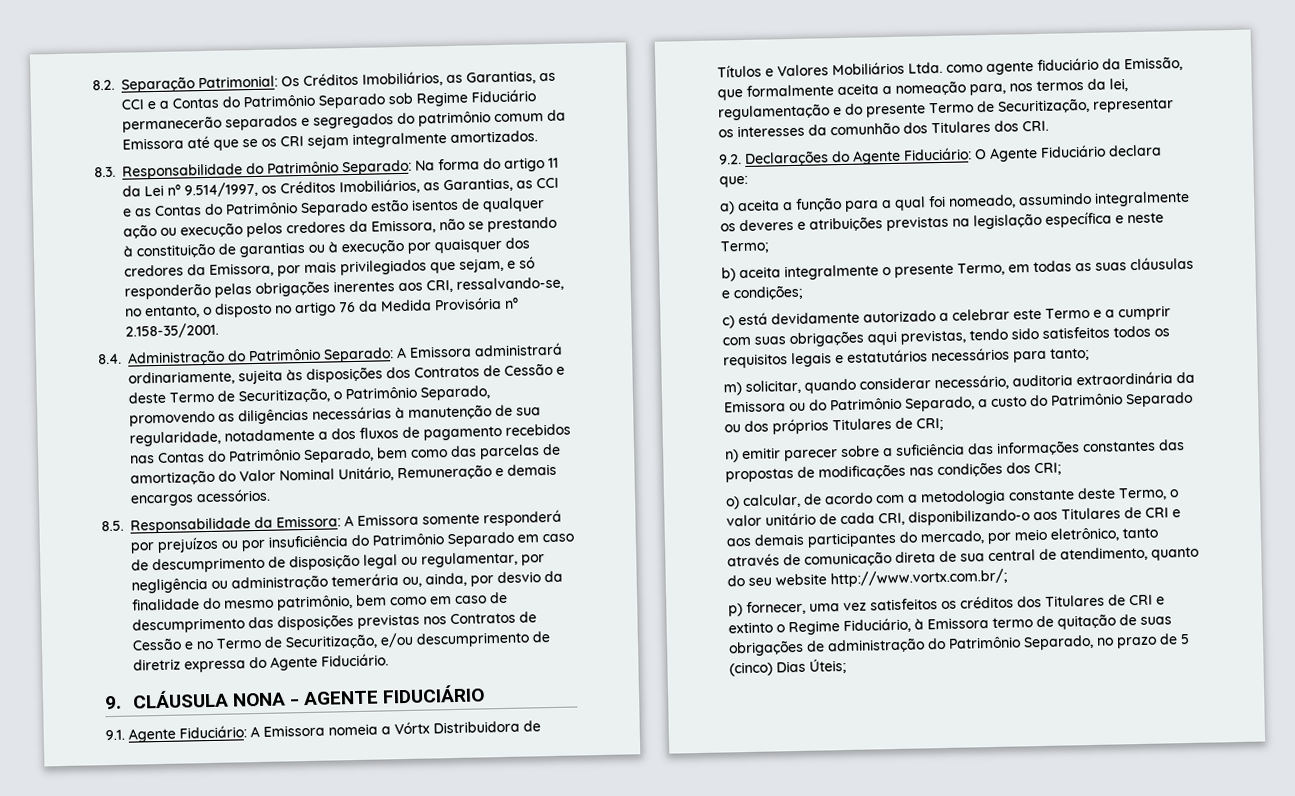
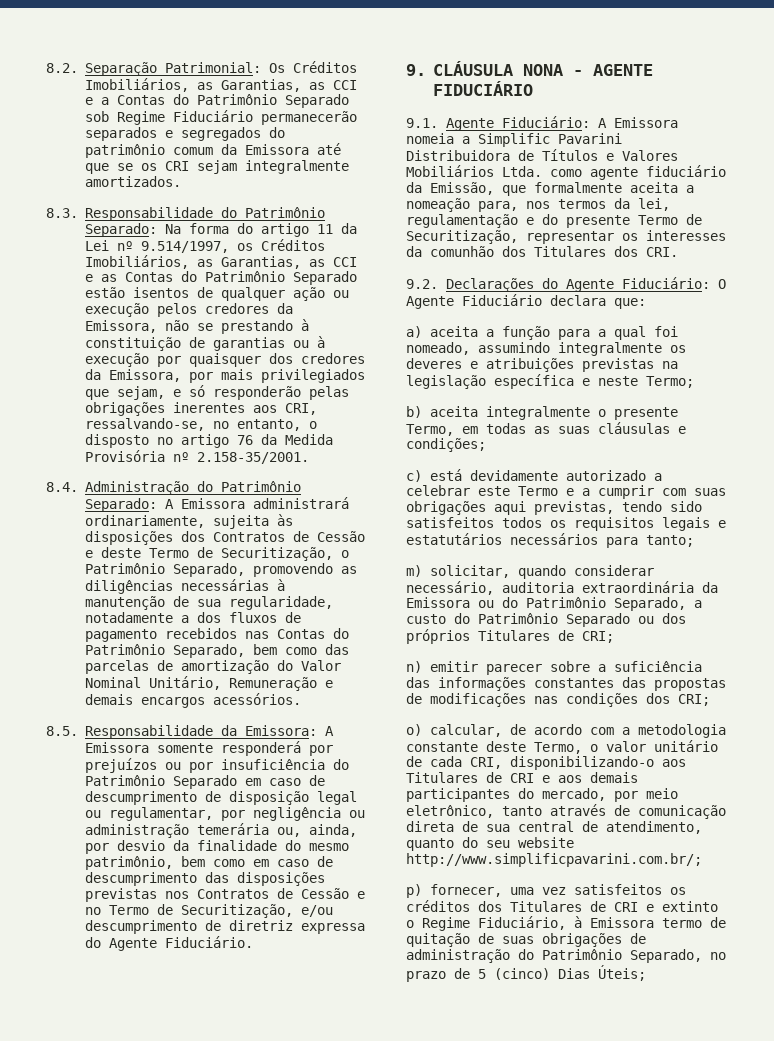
[394,721,430,735] Vórtx -> [478,133,622,147] Simplific Pavarini
[830,568,1008,588] http://www.vortx.com.br/; -> [406,853,702,867] http://www.simplificpavarini.com.br/;

